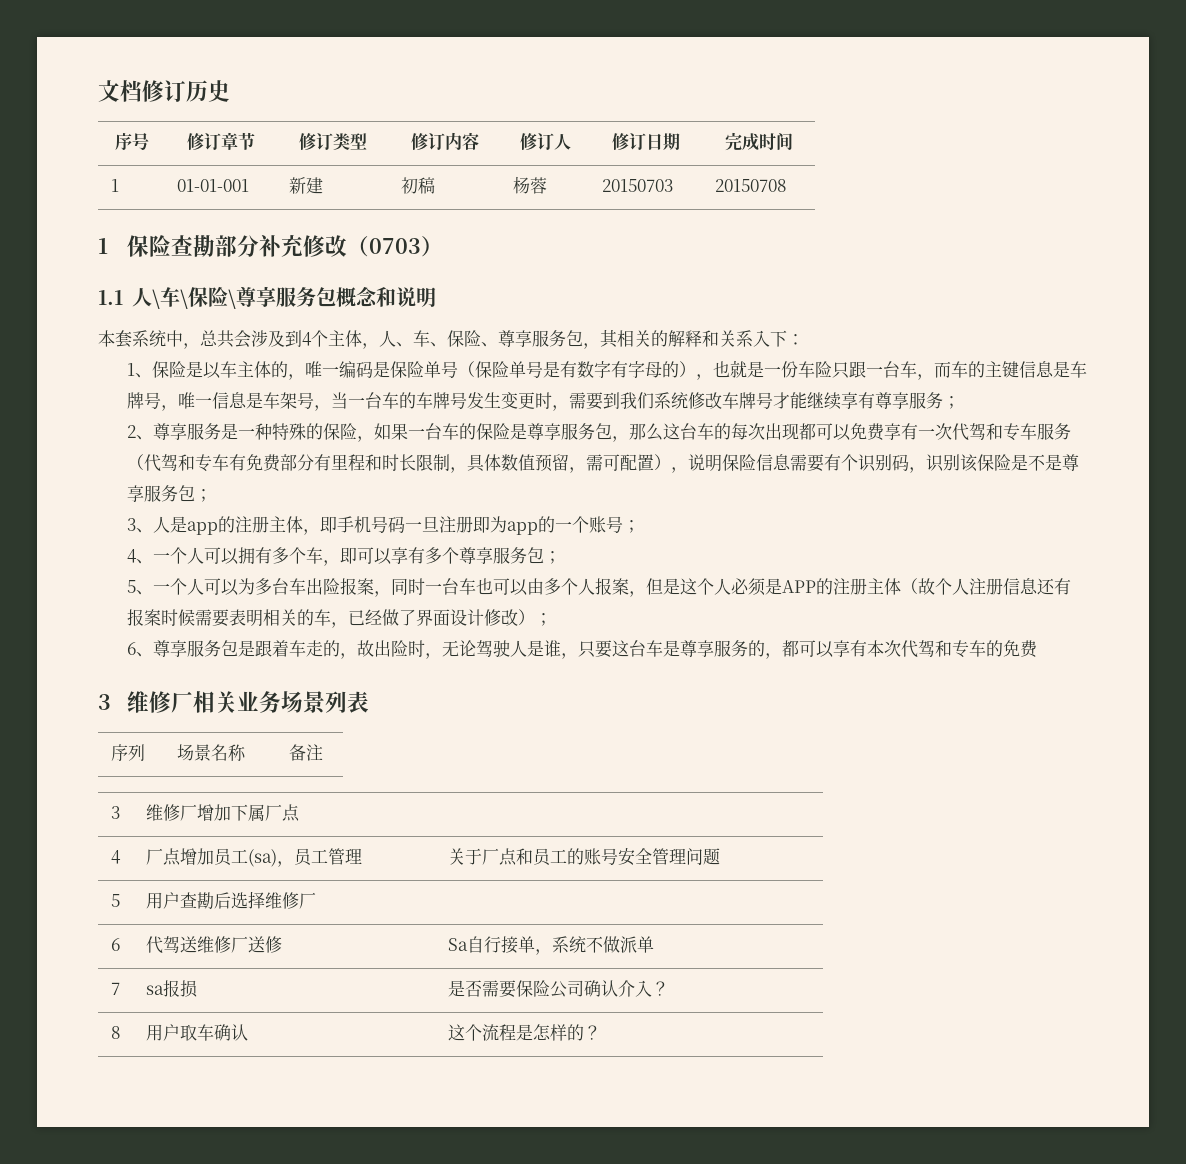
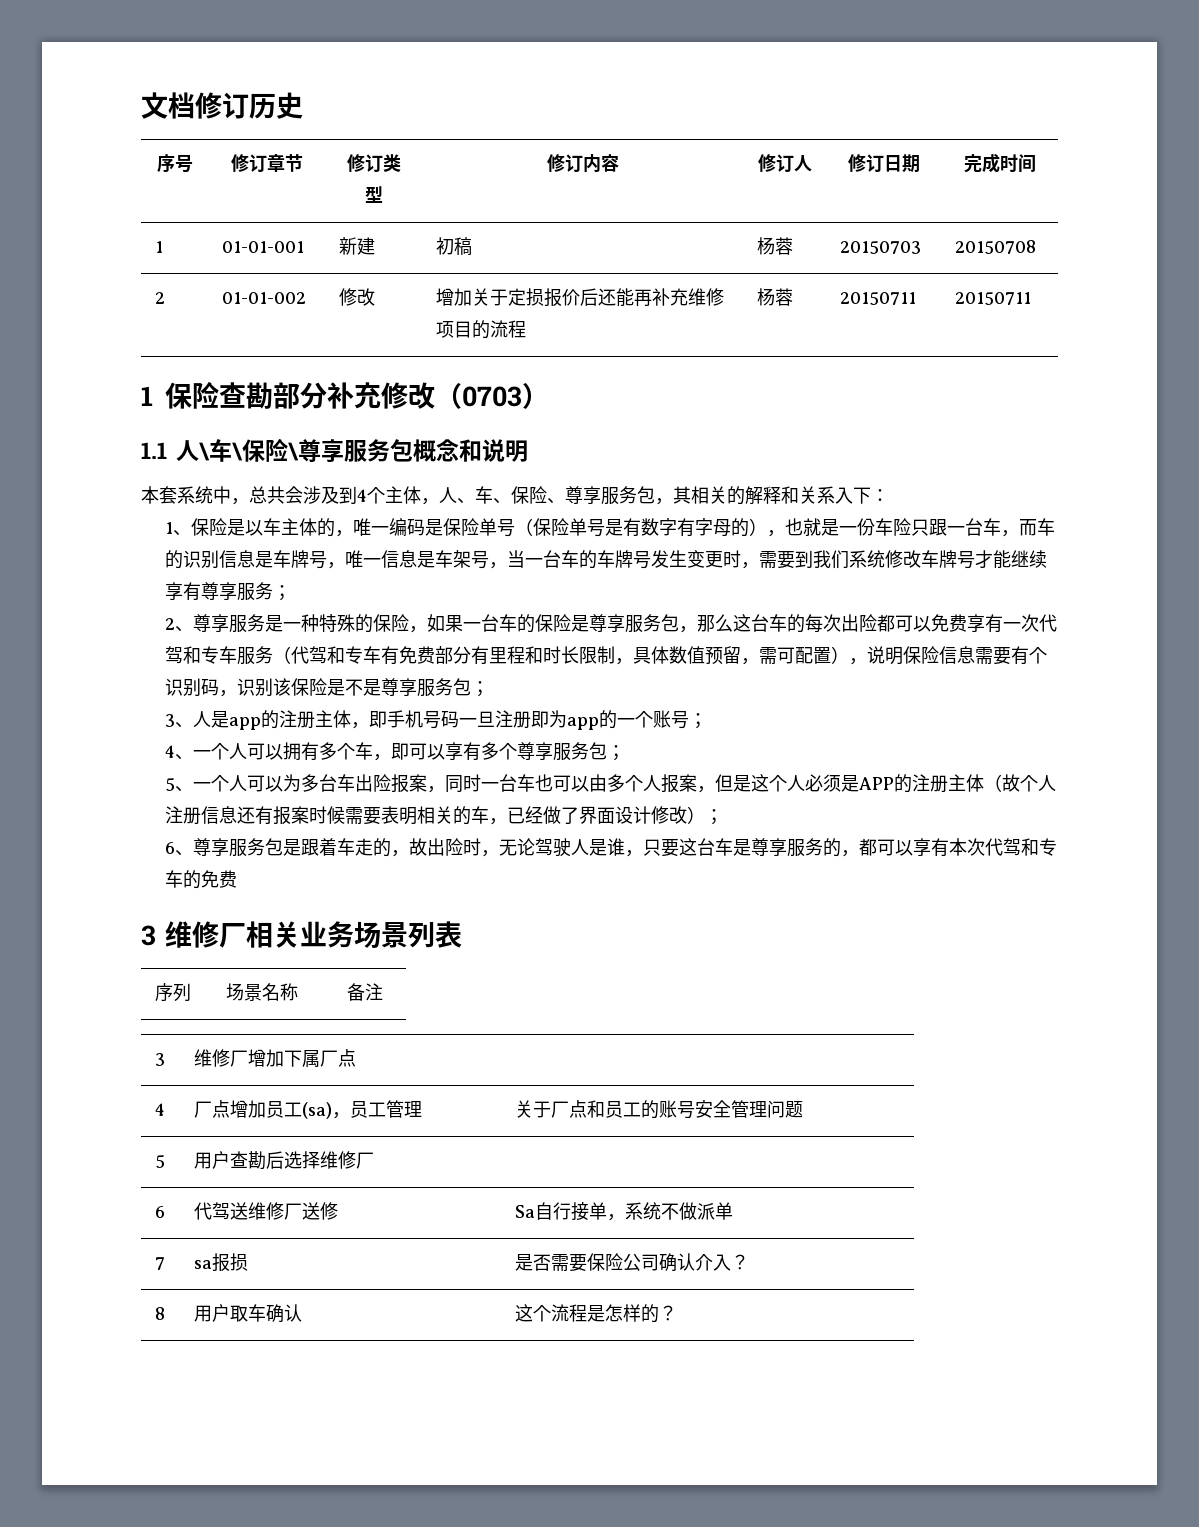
(786, 185) none -> [155,292,166,304] [222,292,307,304] [339,288,376,306] [436,288,725,307] [436,320,527,339] [757,288,794,306] [840,292,917,305] [955,292,1032,305] // 2 | 01-01-002 | 修改 | 增加关于定损报价后还能再补充维修项目的流程 | 杨蓉 | 20150711 | 20150711
[985,361,1020,378] 主键 -> [182,550,219,569] 识别
[782,423,800,440] 现 -> [858,614,877,632] 险

